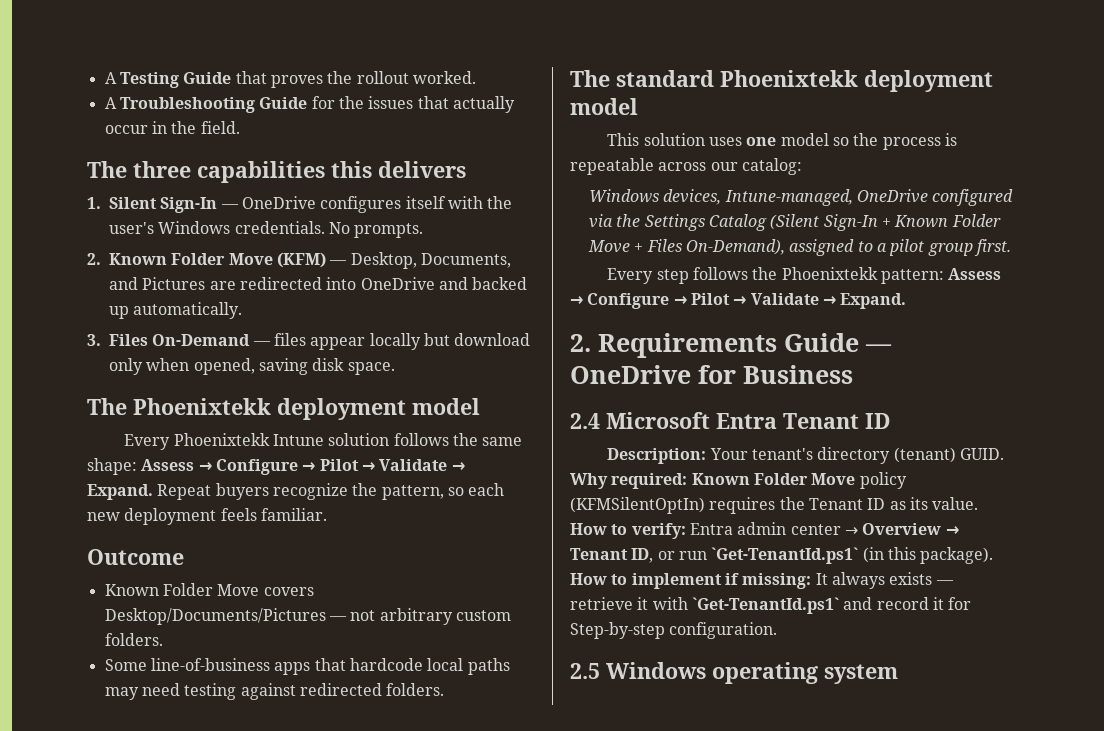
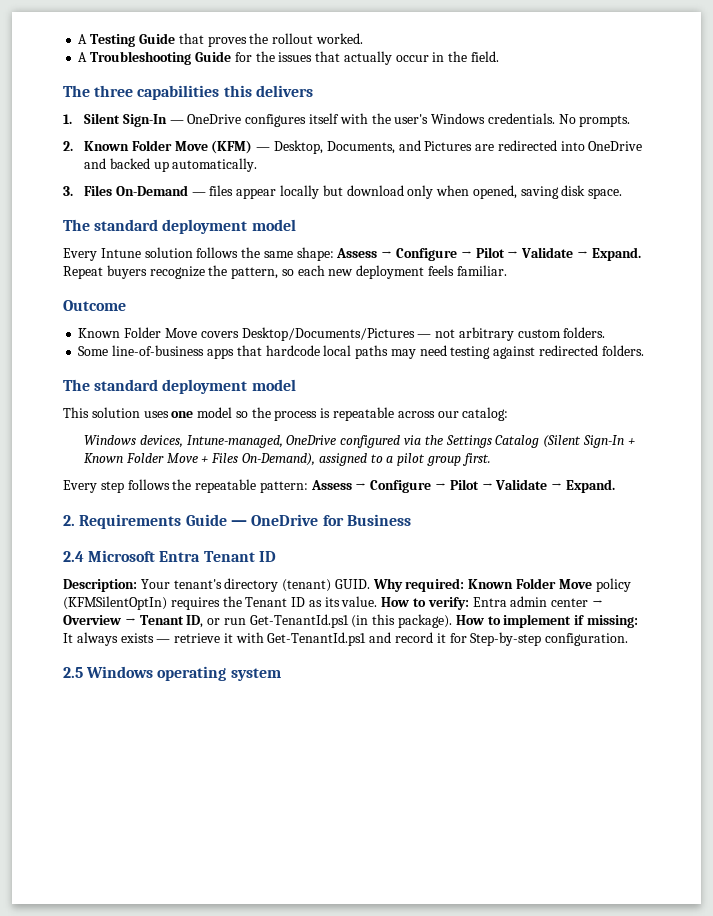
[133,398,271,415] Phoenixtekk -> [94,219,159,231] standard
[173,433,270,446] Phoenixtekk -> (97, 254) none
[720,70,858,87] Phoenixtekk -> (159, 385) none
[781,267,878,280] Phoenixtekk -> [195,479,257,493] repeatable
[711,547,859,564] `Get-TenantId.ps1` -> [249,614,349,628] Get-TenantId.ps1
[691,597,839,614] `Get-TenantId.ps1` -> [267,632,367,646] Get-TenantId.ps1

